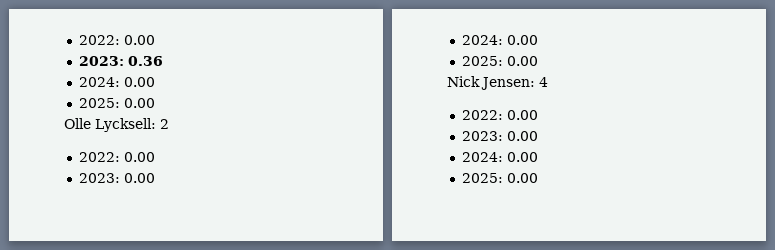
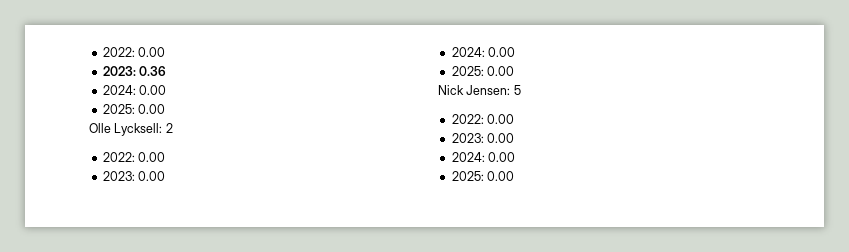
[539,77,548,87] 4 -> [513,85,521,95] 5

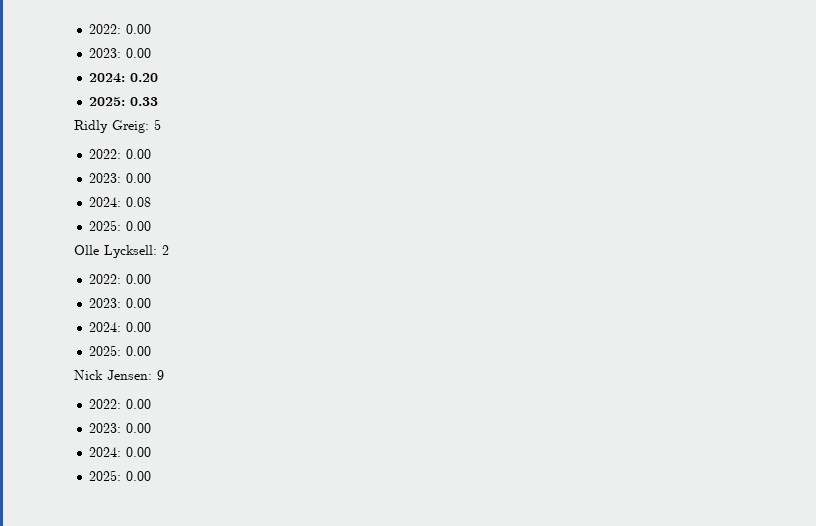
[102,47,166,57] [102,66,167,76] [102,85,167,95] 2022: 0.00 // 2023: 0.36 // 2024: 0.00 -> [89,24,152,34] [89,48,152,58] [89,73,159,83] [89,97,159,106] [74,119,161,133] [89,149,152,159] [89,173,152,183] [89,197,152,207] 2022: 0.00 // 2023: 0.00 // 2024: 0.20 // 2025: 0.33 // Ridly Greig: 5 // 2022: 0.00 // 2023: 0.00 // 2024: 0.08
[513,85,521,95] 5 -> [157,370,164,380] 9

